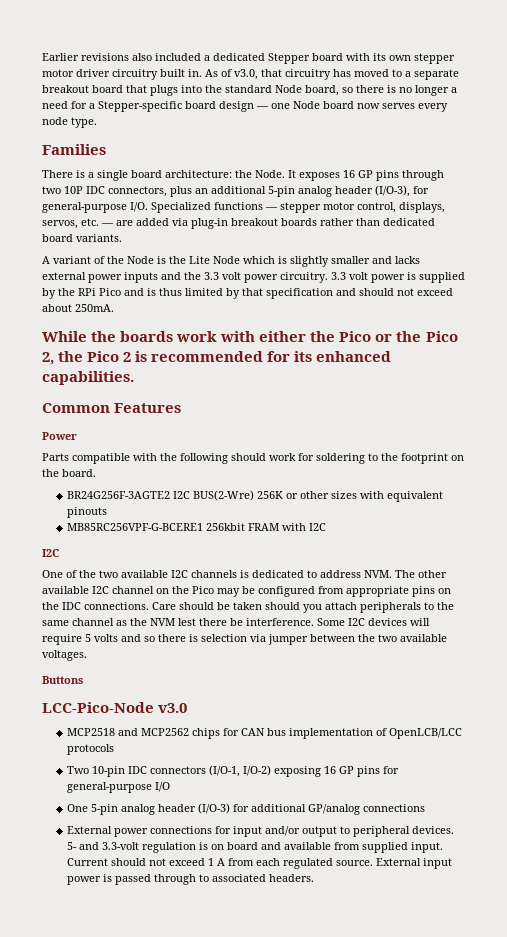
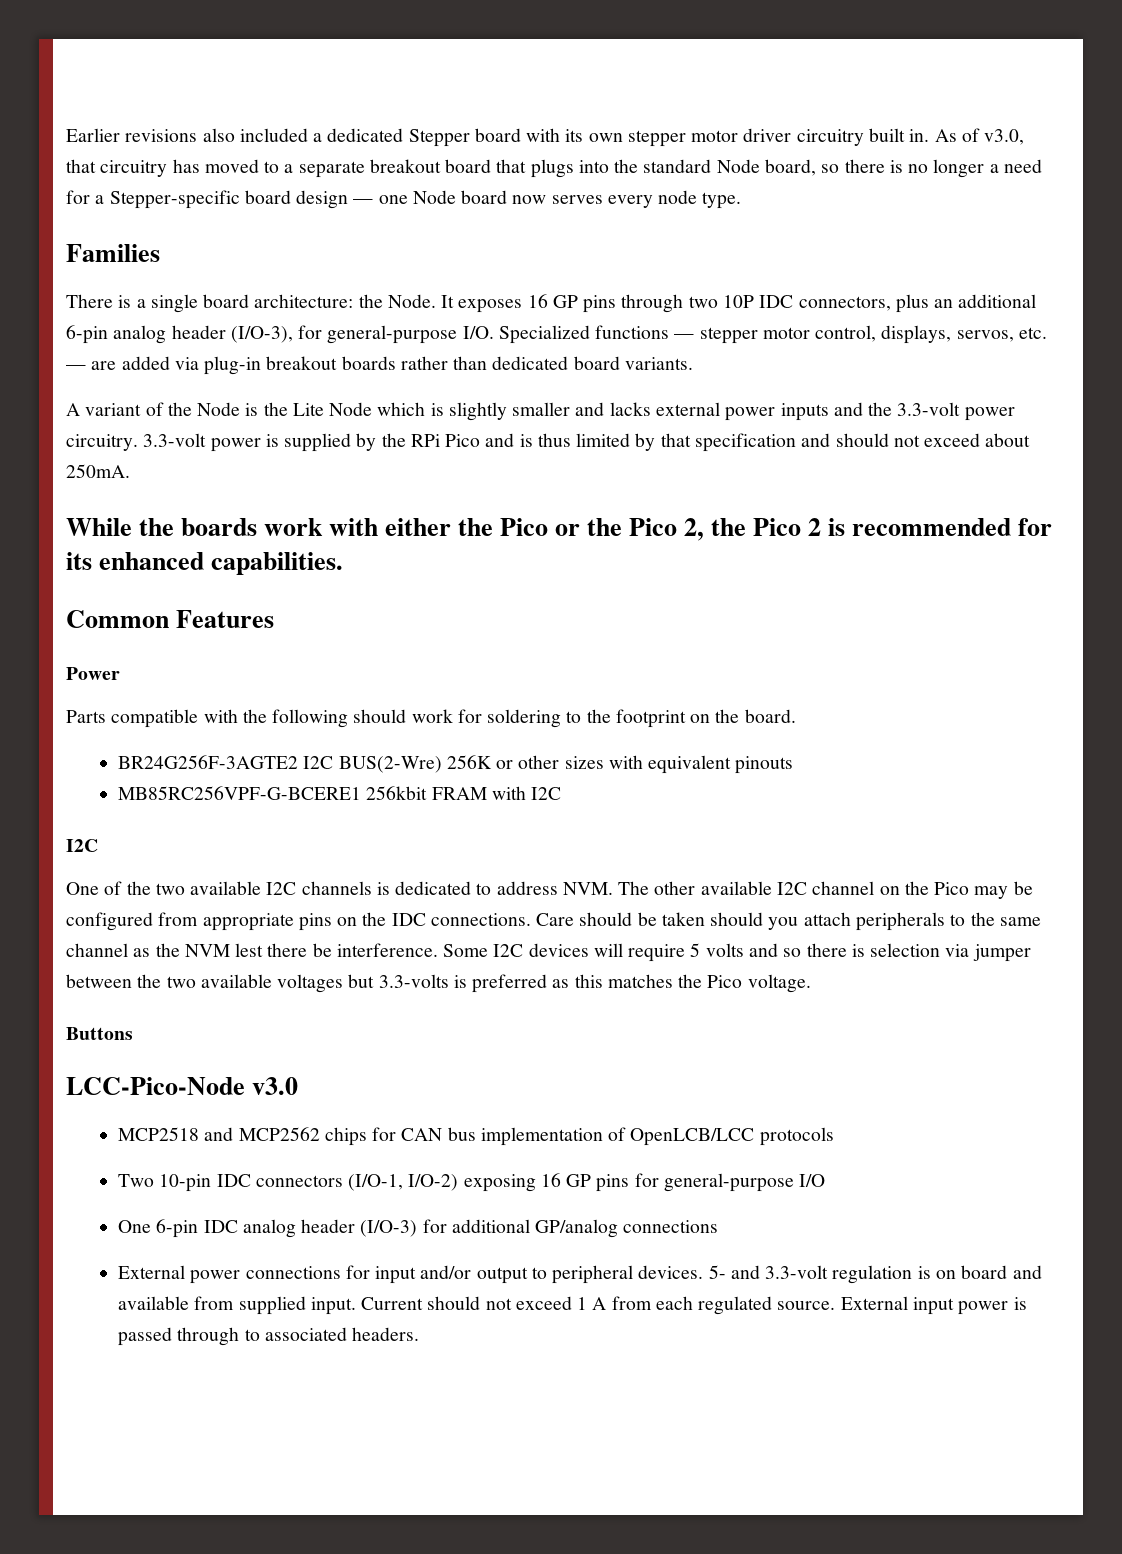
[268,186,295,197] 5-pin -> [66,325,108,344] 6-pin
[204,272,368,283] 3.3 volt power circuitry. 3.3 volt -> [897,402,1015,421] [66,433,207,451] 3.3-volt power circuitry. 3.3-volt
[42,650,87,661] voltages. -> [277,974,811,993] voltages but 3.3-volts is preferred as this matches the Pico voltage.
[91,804,119,815] 5-pin -> [156,1219,238,1238] 6-pin IDC

